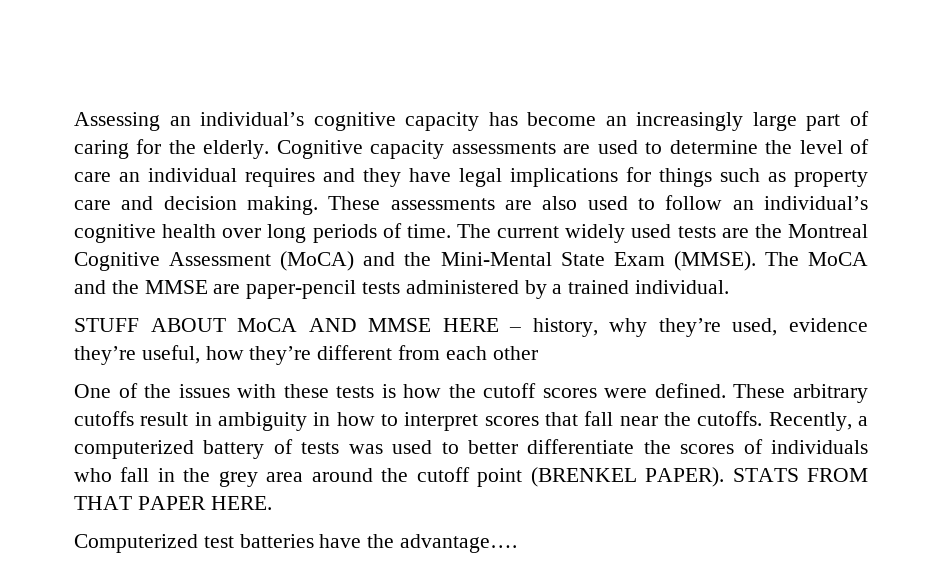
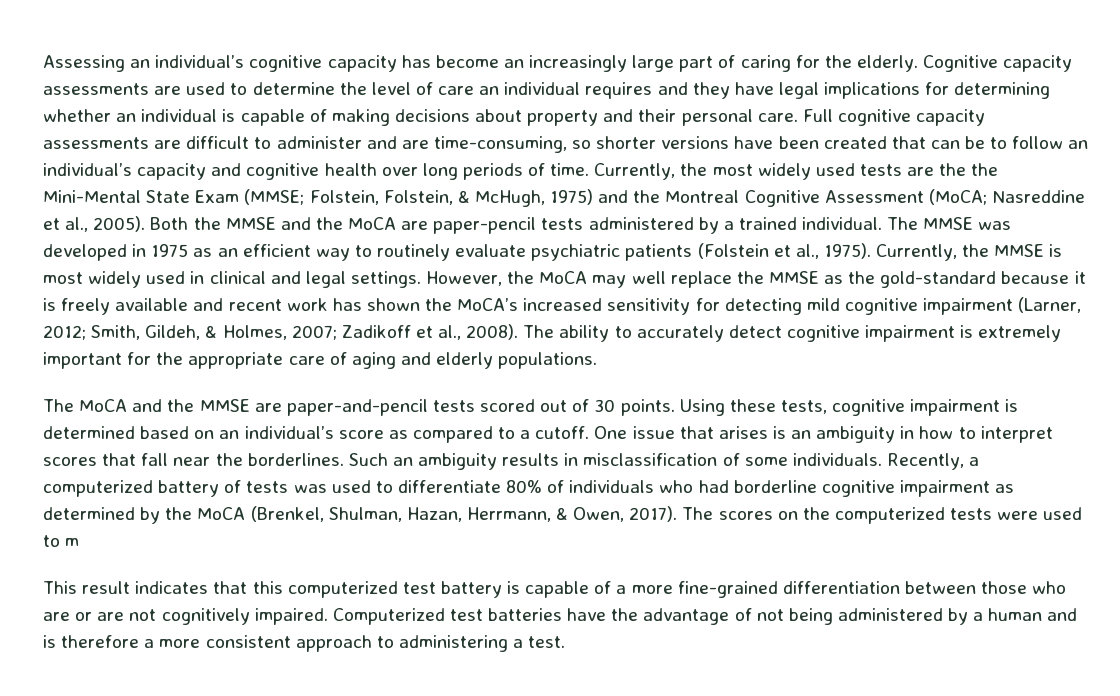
[659,168,868,187] [74,196,628,215] things such as property care and decision making. These assessments are also used -> [954,82,1051,99] [43,109,986,126] [43,136,986,153] determining whether an individual is capable of making decisions about property and their personal care. Full cognitive capacity assessments are difficult to administer and are time-consuming, so shorter versions have been created that can be
(868, 203) none -> [137,163,242,180] capacity and
[457,224,560,238] The current -> [594,163,753,180] Currently, the most
[788,224,868,238] [74,251,869,271] [74,280,208,294] Montreal Cognitive Assessment (MoCA) and the Mini-Mental State Exam (MMSE). The MoCA and the MMSE -> [971,163,999,176] [43,189,1085,207] [43,216,397,232] the Mini-Mental State Exam (MMSE; Folstein, Folstein, & McHugh, 1975) and the Montreal Cognitive Assessment (MoCA; Nasreddine et al., 2005). Both the MMSE and the MoCA
[74,318,868,337] [74,345,538,365] [74,383,868,403] [74,411,212,426] // STUFF ABOUT MoCA AND MMSE HERE – history, why they’re used, evidence they’re useful, how they’re different from each other // One of the issues with these tests is how the cutoff scores were defined. These arbitrary cutoffs result in -> [887,217,1012,230] [43,243,1063,261] [43,271,1086,288] [43,297,1082,315] [43,324,1062,342] [43,352,598,369] [43,399,1019,416] [43,426,812,443] The MMSE was developed in 1975 as an efficient way to routinely evaluate psychiatric patients (Folstein et al., 1975). Currently, the MMSE is most widely used in clinical and legal settings. However, the MoCA may well replace the MMSE as the gold-standard because it is freely available and recent work has shown the MoCA’s increased sensitivity for detecting mild cognitive impairment (Larner, 2012; Smith, Gildeh, & Holmes, 2007; Zadikoff et al., 2008). The ability to accurately detect cognitive impairment is extremely important for the appropriate care of aging and elderly populations. // The MoCA and the MMSE are paper-and-pencil tests scored out of 30 points. Using these tests, cognitive impairment is determined based on an individual’s score as compared to a cutoff. One issue that arises is an
[697,411,763,426] cutoffs. -> [247,453,882,470] borderlines. Such an ambiguity results in misclassification of some individuals.
[467,439,868,454] [74,467,868,487] [74,496,272,510] better differentiate the scores of individuals who fall in the grey area around the cutoff point (BRENKEL PAPER). STATS FROM THAT PAPER HERE. // -> [397,480,1015,497] [43,506,1083,524] [43,535,80,547] [43,581,1067,598] [43,608,328,625] differentiate 80% of individuals who had borderline cognitive impairment as determined by the MoCA (Brenkel, Shulman, Hazan, Herrmann, & Owen, 2017). The scores on the computerized tests were used to m // This result indicates that this computerized test battery is capable of a more fine-grained differentiation between those who are or are not cognitively impaired.
[400,534,518,553] advantage…. -> [643,608,1078,625] [43,635,566,652] advantage of not being administered by a human and is therefore a more consistent approach to administering a test.

